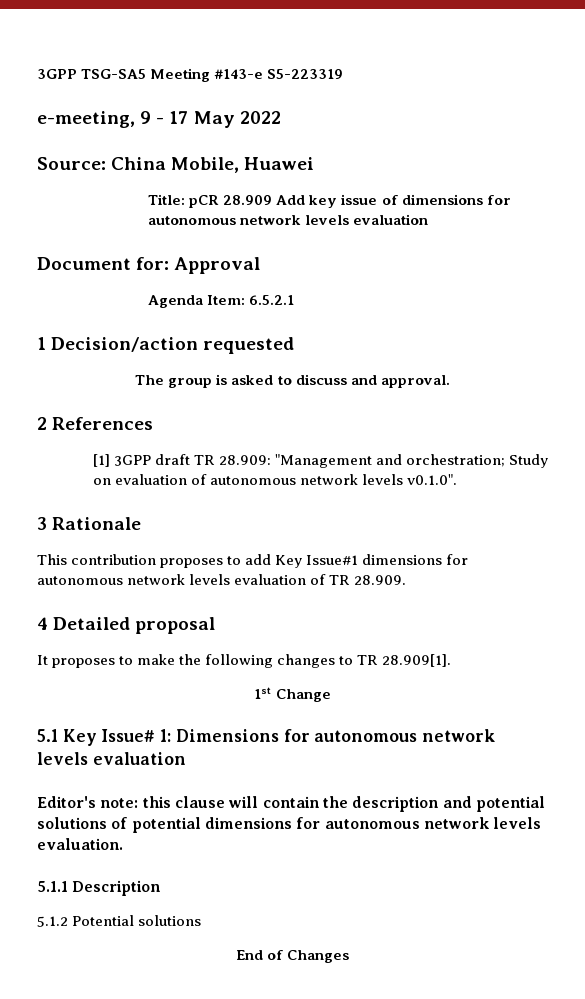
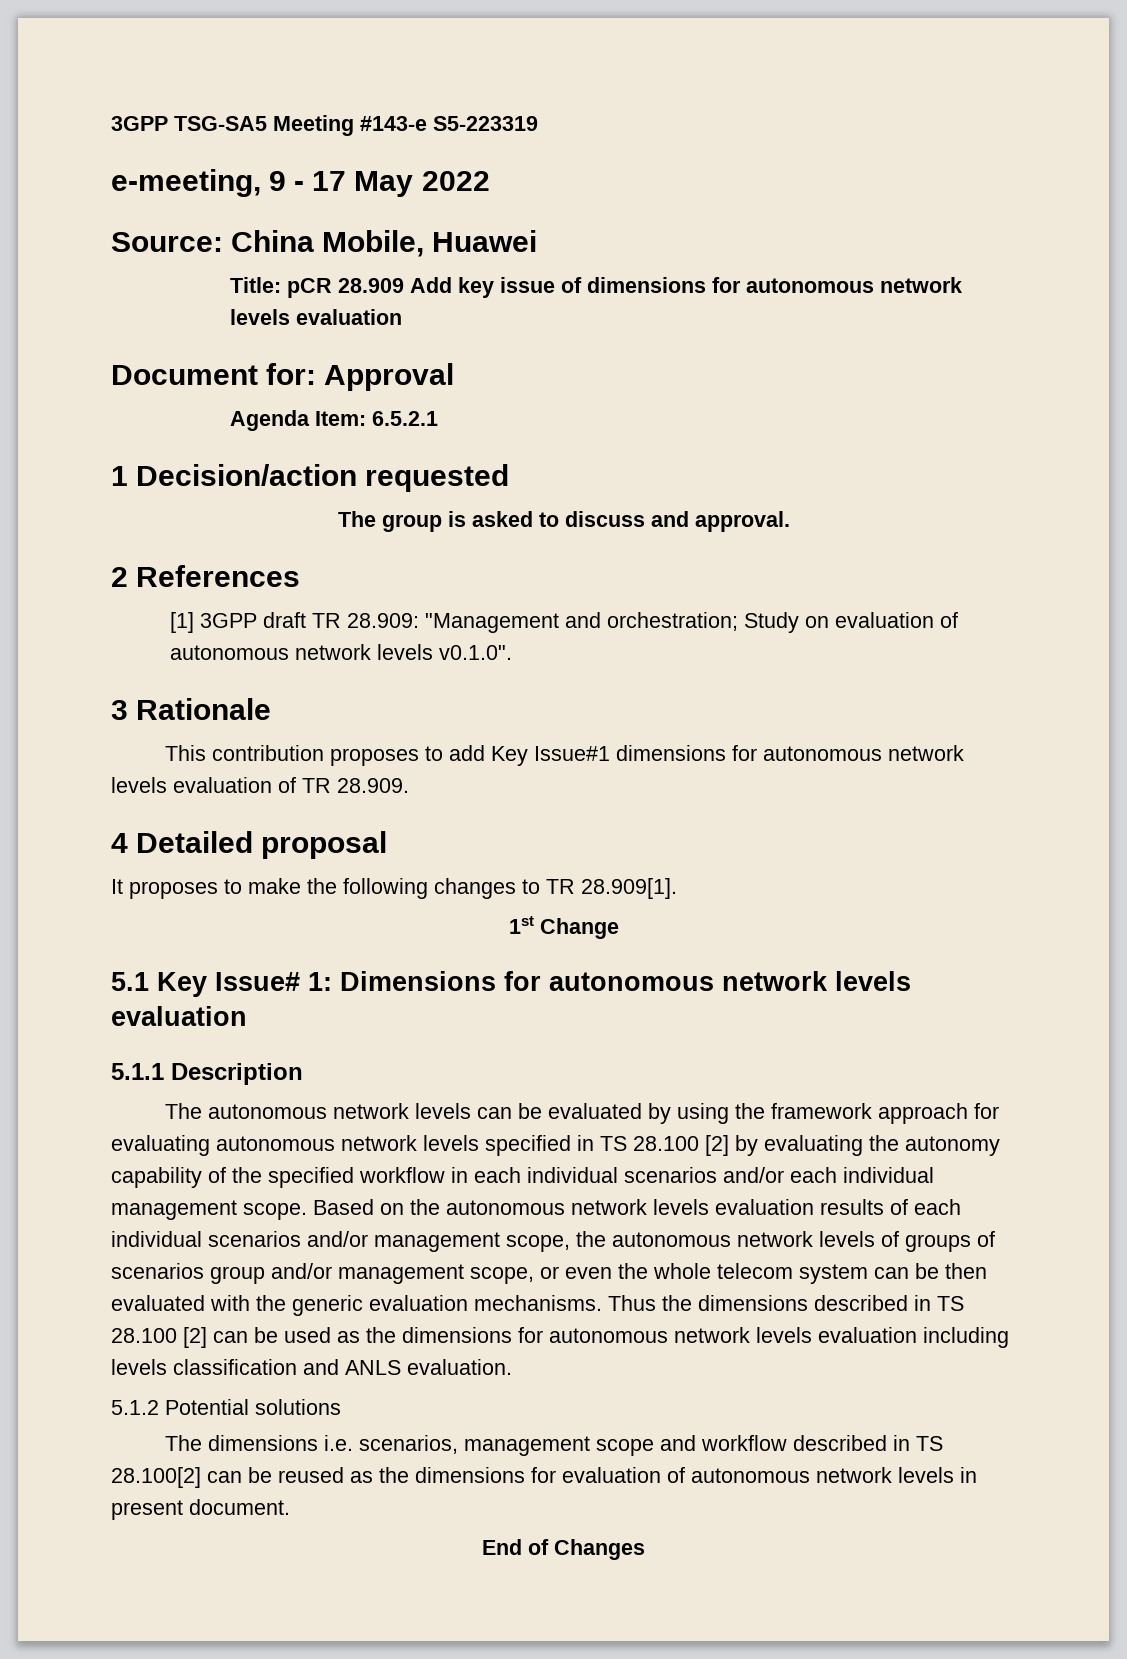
[37,796,545,812] [37,817,542,833] Editor's note: this clause will contain the description and potential solutions of potential dimensions for autonomous network levels -> [111,1063,303,1085] [164,1103,999,1124] [111,1135,1000,1156] [111,1167,934,1188] [111,1199,961,1220] [111,1231,995,1252] [111,1263,987,1284] [111,1295,964,1316] [111,1327,1009,1348] [111,1359,401,1375] 5.1.1 Description // The autonomous network levels can be evaluated by using the framework approach for evaluating autonomous network levels specified in TS 28.100 [2] by evaluating the autonomy capability of the specified workflow in each individual scenarios and/or each individual management scope. Based on the autonomous network levels evaluation results of each individual scenarios and/or management scope, the autonomous network levels of groups of scenarios group and/or management scope, or even the whole telecom system can be then evaluated with the generic evaluation mechanisms. Thus the dimensions described in TS 28.100 [2] can be used as the dimensions for autonomous network levels evaluation including levels classification and ANLS
[37,880,162,896] // 5.1.1 Description -> (512, 1367) none
(202, 920) none -> [164,1435,943,1456] [111,1467,977,1488] [111,1499,290,1520] // The dimensions i.e. scenarios, management scope and workflow described in TS 28.100[2] can be reused as the dimensions for evaluation of autonomous network levels in present document.

